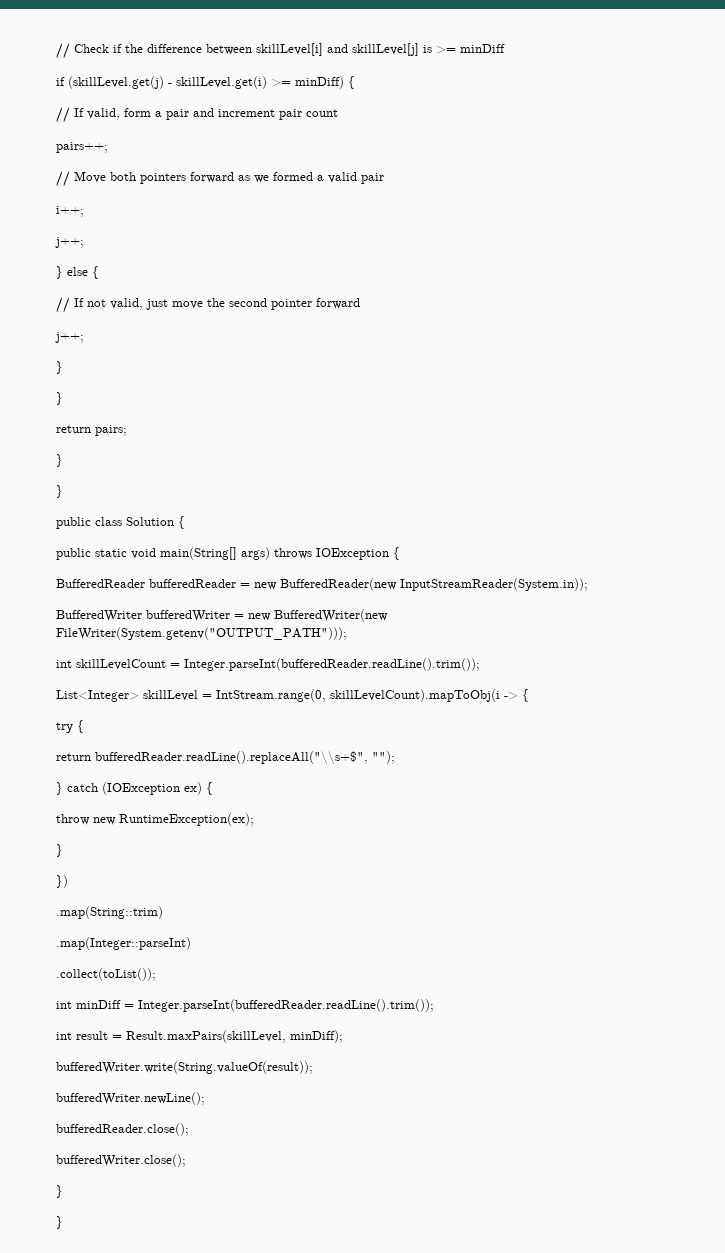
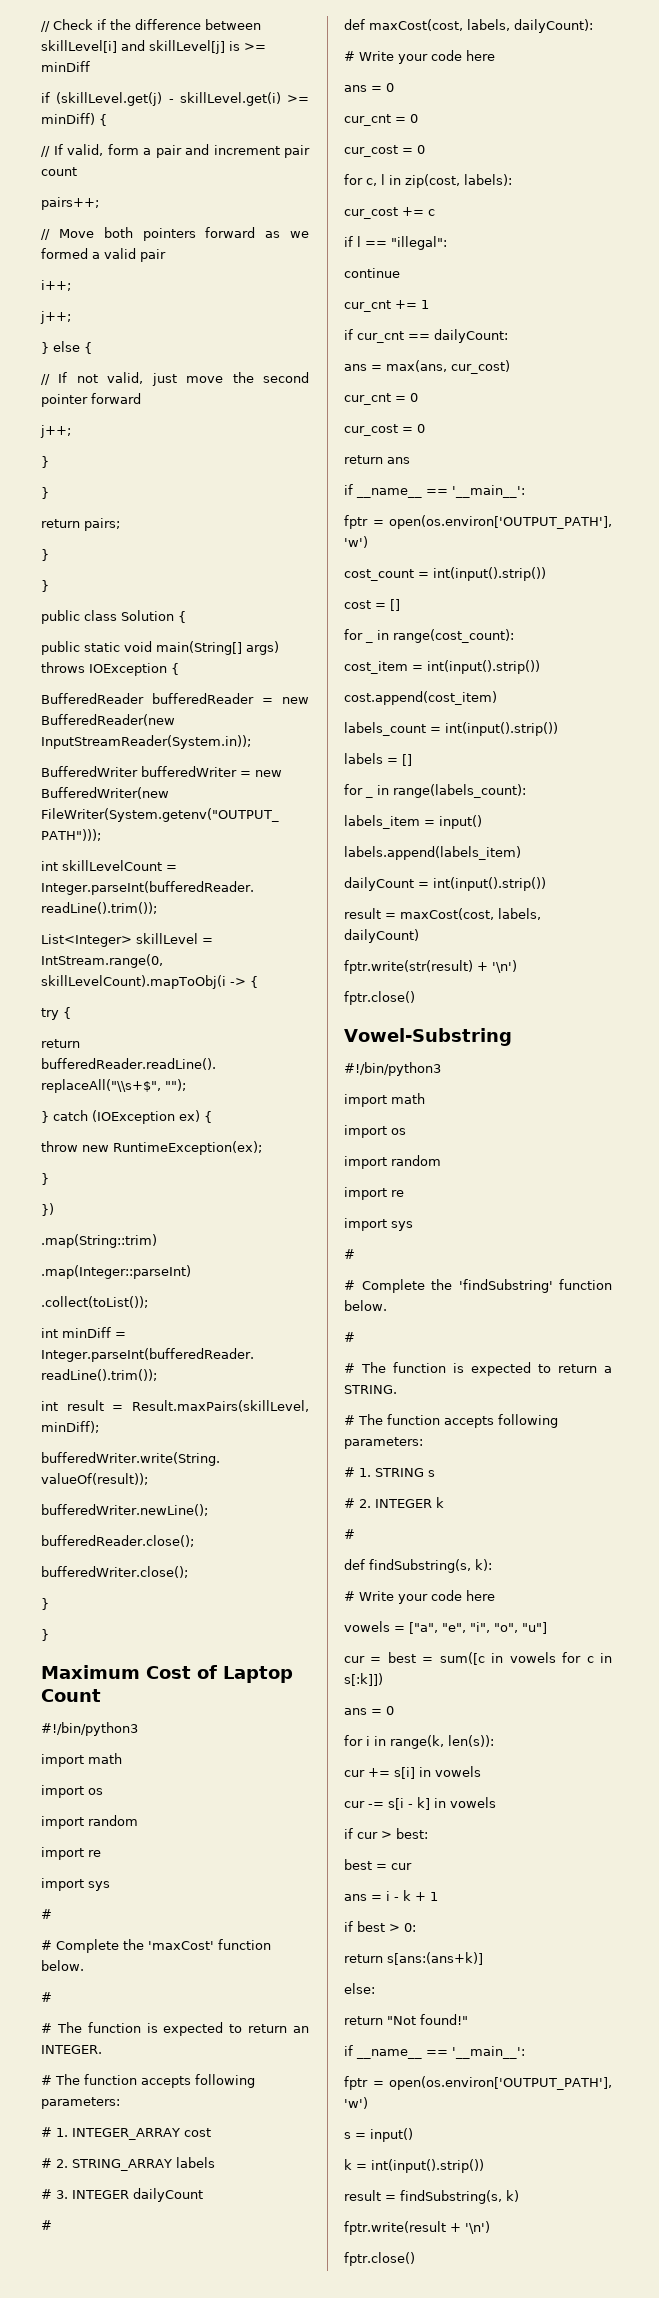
(63, 1222) none -> [41,1665,293,1683] [41,1689,101,1702] [41,1722,138,1736] [41,1753,122,1767] [41,1785,103,1798] [41,1815,138,1829] [41,1847,101,1860] [41,1878,110,1891] [41,1909,52,1919] [41,1939,271,1953] [41,1960,84,1971] [41,1992,52,2002] [41,2022,309,2036] [41,2045,102,2054] [41,2074,255,2088] [41,2097,120,2109] [41,2127,211,2140] [41,2157,215,2171] [41,2188,203,2202] [41,2220,52,2230] [344,19,593,33] [344,50,495,64] [344,83,394,92] [344,114,418,126] [344,145,425,157] [344,174,512,188] [344,207,435,219] [344,236,447,250] [344,268,400,278] [344,300,429,312] [344,329,508,343] [344,360,510,374] [344,393,418,405] [344,424,425,436] [344,455,410,464] [344,484,525,498] [344,515,612,529] [344,536,368,548] [344,567,546,581] [344,599,400,611] [344,629,363,640] [365,640,373,643] [377,629,514,643] [344,660,540,674] [344,691,497,705] [344,722,558,736] [344,753,412,766] [344,784,363,795] [365,795,373,798] [377,784,526,798] [344,815,482,829] [344,846,521,860] [344,877,546,891] [344,908,541,920] [344,929,419,943] [344,960,517,974] [344,991,415,1005] [344,1028,512,1046] [344,1062,441,1076] [344,1093,425,1107] [344,1125,406,1138] [344,1155,441,1169] [344,1187,404,1200] [344,1218,413,1231] [344,1249,355,1259] [344,1279,612,1293] [344,1300,387,1311] [344,1332,355,1342] [344,1362,612,1376] [344,1385,397,1394] [344,1414,558,1428] [344,1437,423,1449] [344,1467,435,1477] [344,1497,444,1508] [344,1529,355,1539] [344,1559,492,1573] [344,1590,495,1604] [344,1621,547,1634] [344,1652,612,1665] [344,1673,383,1686] [344,1706,394,1715] [344,1735,494,1749] [344,1766,481,1779] [344,1797,496,1810] [344,1828,428,1839] [344,1859,412,1870] [344,1890,438,1901] [344,1921,416,1932] [344,1952,483,1965] [344,1983,375,1994] [344,2014,468,2025] [344,2045,525,2059] [344,2076,612,2090] [344,2097,368,2109] [344,2128,413,2142] [344,2159,484,2173] [344,2190,519,2204] [344,2221,490,2235] [344,2252,415,2266] // Maximum Cost of Laptop Count // #!/bin/python3 // import math // import os // import random // import re // import sys // # // # Complete the 'maxCost' function below. // # // # The function is expected to return an INTEGER. // # The function accepts following parameters: // # 1. INTEGER_ARRAY cost // # 2. STRING_ARRAY labels // # 3. INTEGER dailyCount // # // def maxCost(cost, labels, dailyCount): // # Write your code here // ans = 0 // cur_cnt = 0 // cur_cost = 0 // for c, l in zip(cost, labels): // cur_cost += c // if l == "illegal": // continue // cur_cnt += 1 // if cur_cnt == dailyCount: // ans = max(ans, cur_cost) // cur_cnt = 0 // cur_cost = 0 // return ans // if __name__ == '__main__': // fptr = open(os.environ['OUTPUT_PATH'], 'w') // cost_count = int(input().strip()) // cost = [] // for _ in range(cost_count): // cost_item = int(input().strip()) // cost.append(cost_item) // labels_count = int(input().strip()) // labels = [] // for _ in range(labels_count): // labels_item = input() // labels.append(labels_item) // dailyCount = int(input().strip()) // result = maxCost(cost, labels, dailyCount) // fptr.write(str(result) + '\n') // fptr.close() // Vowel-Substring // #!/bin/python3 // import math // import os // import random // import re // import sys // # // # Complete the 'findSubstring' function below. // # // # The function is expected to return a STRING. // # The function accepts following parameters: // # 1. STRING s // # 2. INTEGER k // # // def findSubstring(s, k): // # Write your code here // vowels = ["a", "e", "i", "o", "u"] // cur = best = sum([c in vowels for c in s[:k]]) // ans = 0 // for i in range(k, len(s)): // cur += s[i] in vowels // cur -= s[i - k] in vowels // if cur > best: // best = cur // ans = i - k + 1 // if best > 0: // return s[ans:(ans+k)] // else: // return "Not found!" // if __name__ == '__main__': // fptr = open(os.environ['OUTPUT_PATH'], 'w') // s = input() // k = int(input().strip()) // result = findSubstring(s, k) // fptr.write(result + '\n') // fptr.close()

